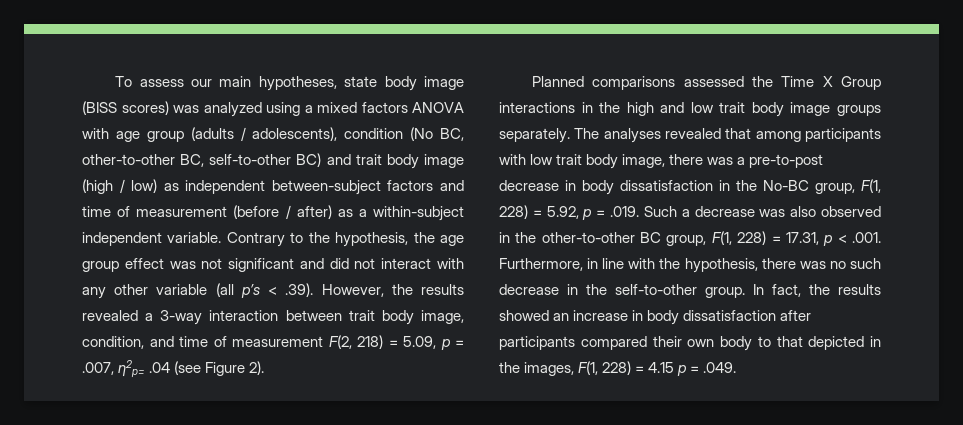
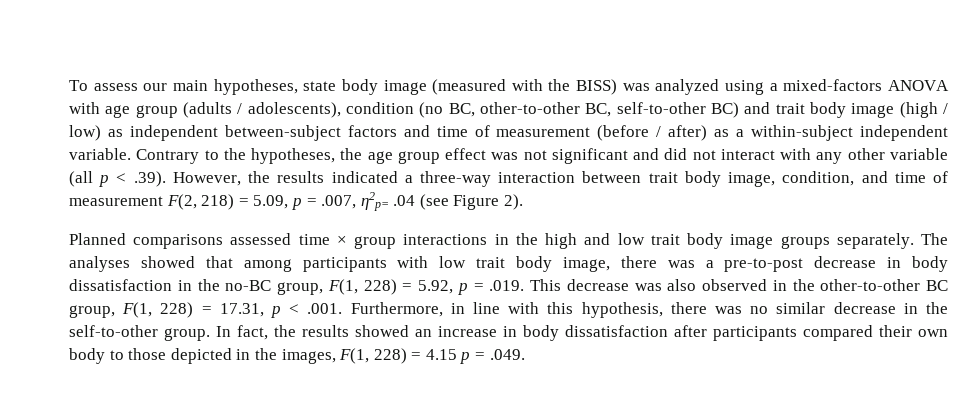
[82,101,169,115] (BISS scores) -> [432,79,618,95] (measured with the BISS)
[317,102,408,113] mixed factors -> [783,79,883,91] mixed-factors
[410,127,434,141] (No -> [419,102,444,118] (no
[335,232,409,247] hypothesis, -> [251,148,336,164] hypotheses,
[240,284,260,298] p’s -> [99,175,110,187] p
[82,310,203,325] revealed a 3-way -> [331,171,491,187] indicated a three-way
[752,76,881,90] the Time X Group -> [298,234,397,249] time × group
[665,128,721,139] revealed -> [140,256,195,268] showed
[763,180,809,191] No-BC -> [225,280,272,291] no-BC
[643,206,690,217] Such a -> [530,279,561,291] This
[659,258,681,269] the -> [547,302,574,314] this
[849,258,881,269] such -> [776,302,826,314] similar
[776,336,803,347] that -> [128,348,167,360] those

